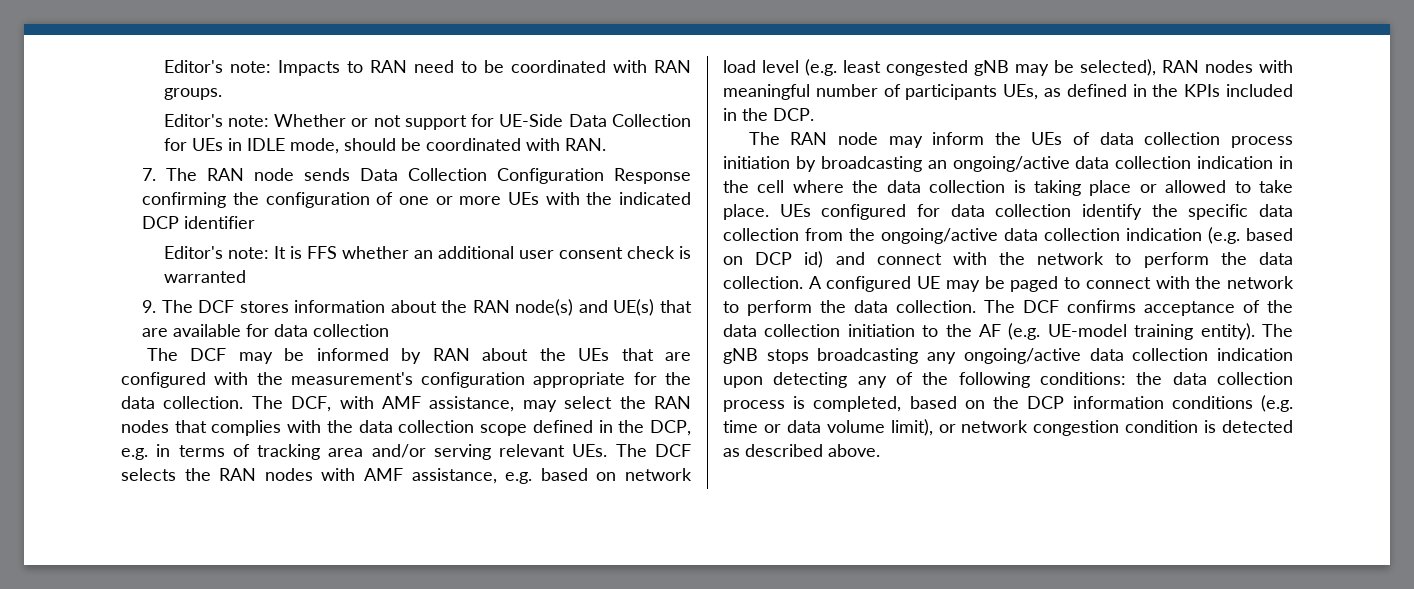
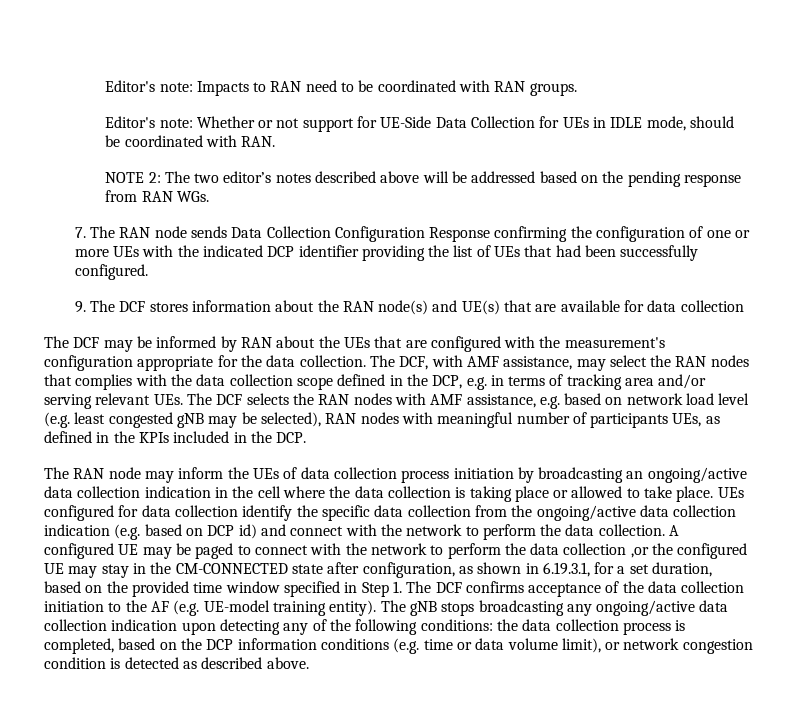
(606, 144) none -> [105,171,741,187] [105,190,209,202] // NOTE 2: The two editor’s notes described above will be addressed based on the pending response from RAN WGs.
[163,246,691,259] [163,270,246,283] // Editor's note: It is FFS whether an additional user consent check is warranted -> [361,245,699,261] [74,264,148,280] providing the list of UEs that had been successfully configured.
[896,300,976,313] collection. -> [563,543,748,559] [44,562,713,578] [44,581,402,597] collection ,or the configured UE may stay in the CM-CONNECTED state after configuration, as shown in 6.19.3.1, for a set duration, based on the provided time window specified in Step 1.

